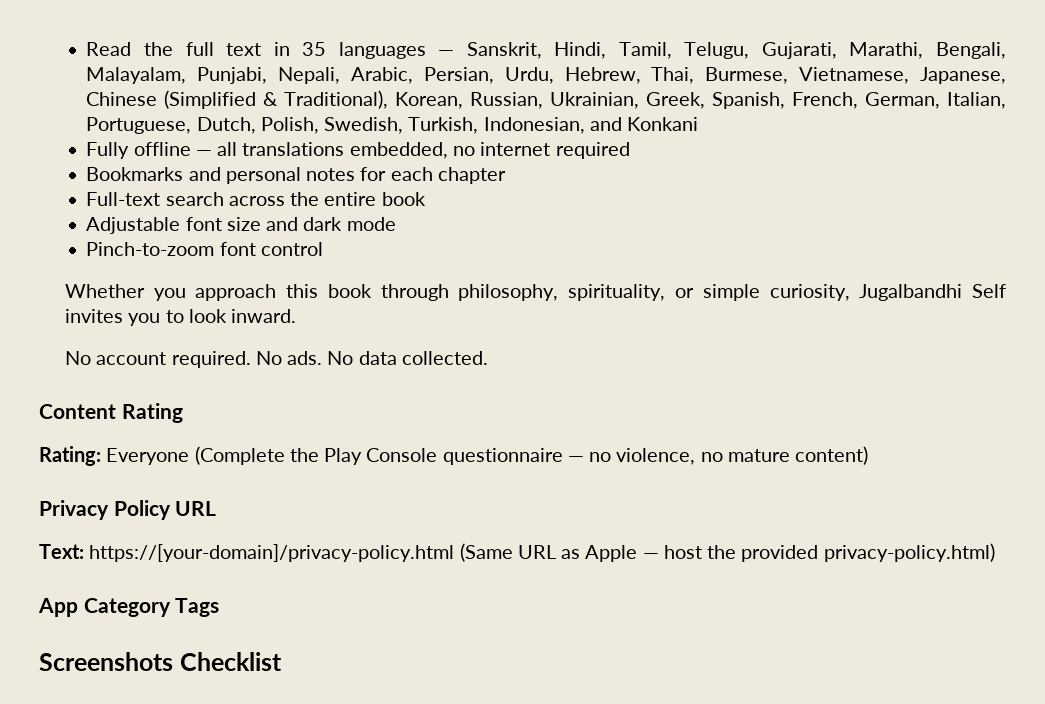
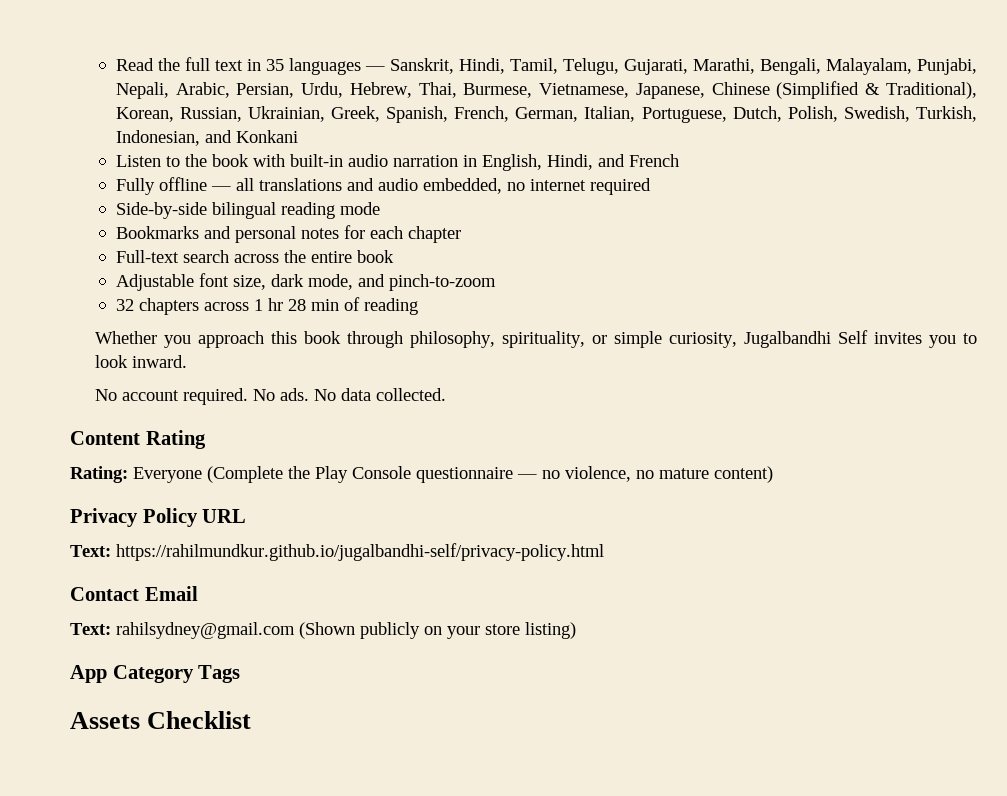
(699, 124) none -> [115,154,679,171] // Listen to the book with built-in audio narration in English, Hindi, and French
(345, 149) none -> [346,178,418,191] and audio
(630, 150) none -> [115,202,380,219] // Side-by-side bilingual reading mode
[226,217,396,231] [86,242,323,256] size and dark mode // Pinch-to-zoom font control -> [232,274,496,291] [115,297,418,315] size, dark mode, and pinch-to-zoom // 32 chapters across 1 hr 28 min of reading
[89,543,995,562] https://[your-domain]/privacy-policy.html (Same URL as Apple — host the provided privacy-policy.html) -> [116,543,604,561] [70,586,198,601] [70,622,576,639] https://rahilmundkur.github.io/jugalbandhi-self/privacy-policy.html // Contact Email // Text: rahilsydney@gmail.com (Shown publicly on your store listing)
[39,652,173,671] Screenshots -> [70,712,140,729] Assets

